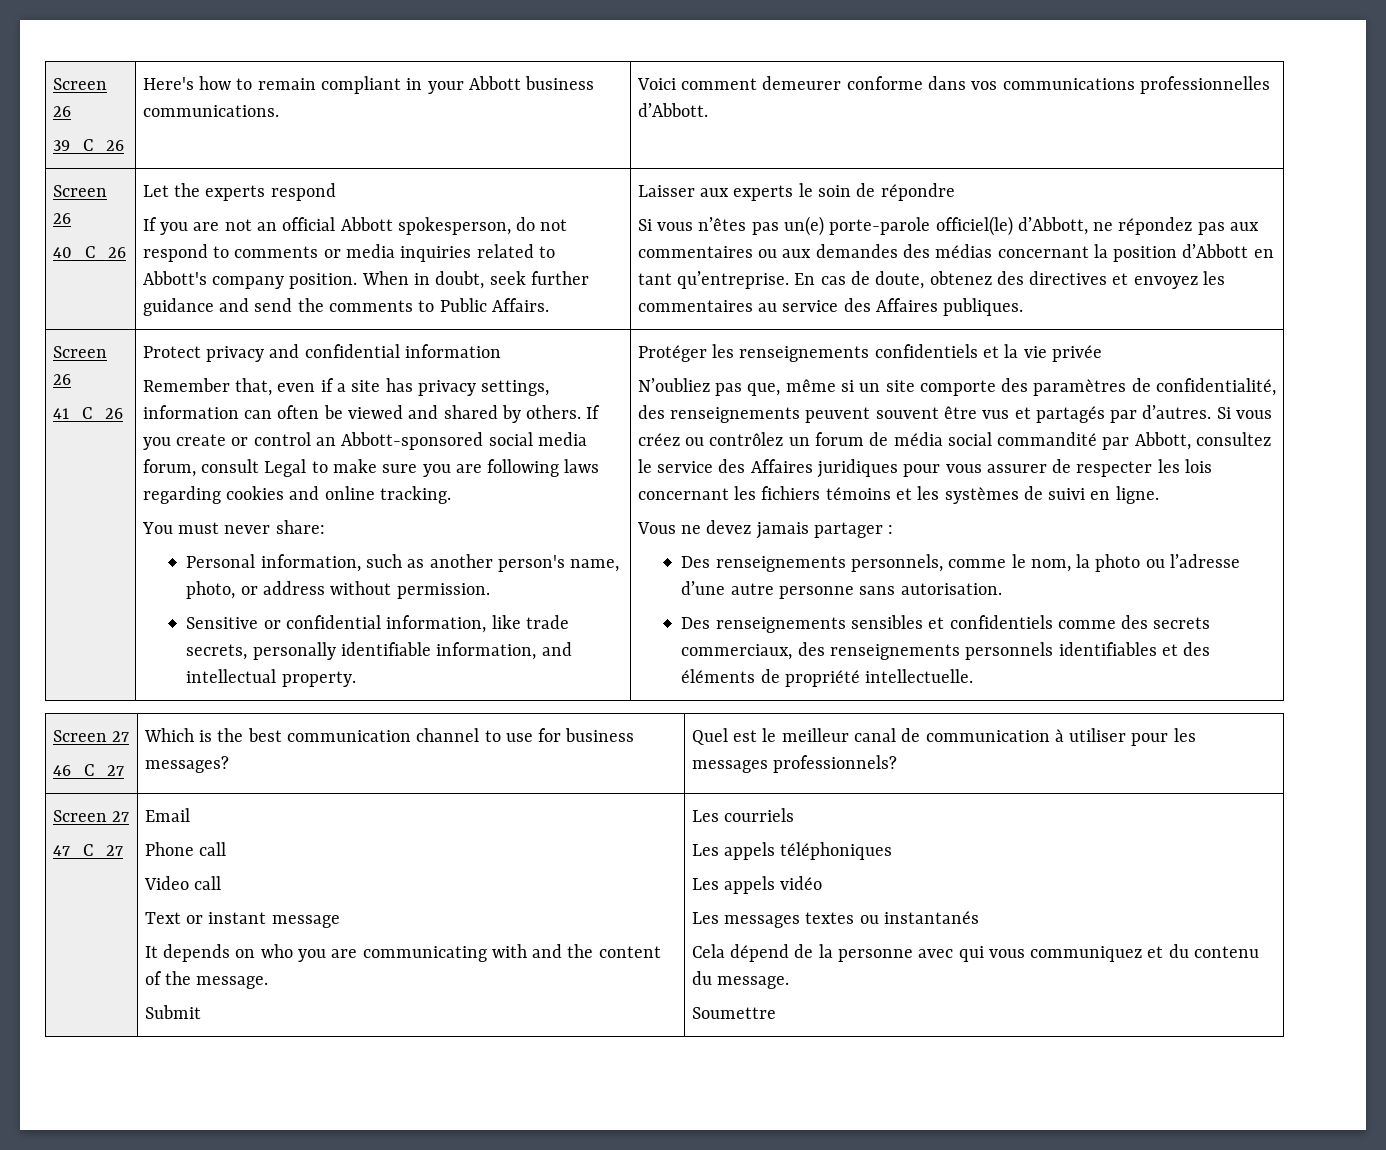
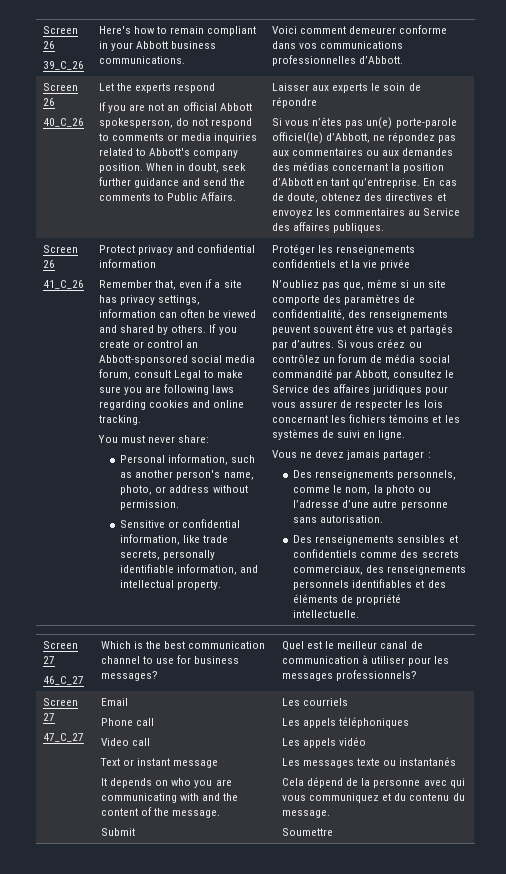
[782,298,938,312] service des Affaires -> [423,208,461,216] [271,222,331,231] Service des affaires
[657,459,813,473] service des Affaires -> [271,384,371,393] Service des affaires
[805,912,855,924] textes -> [357,758,381,766] texte

